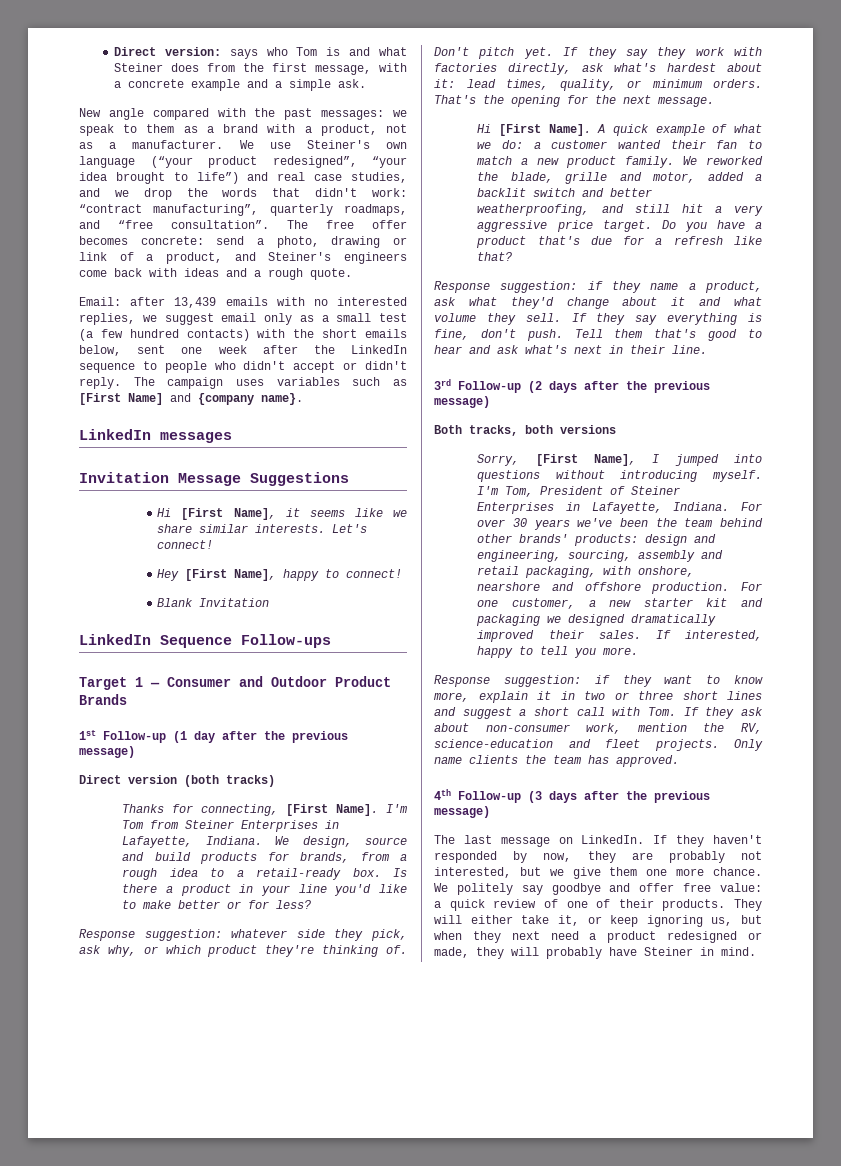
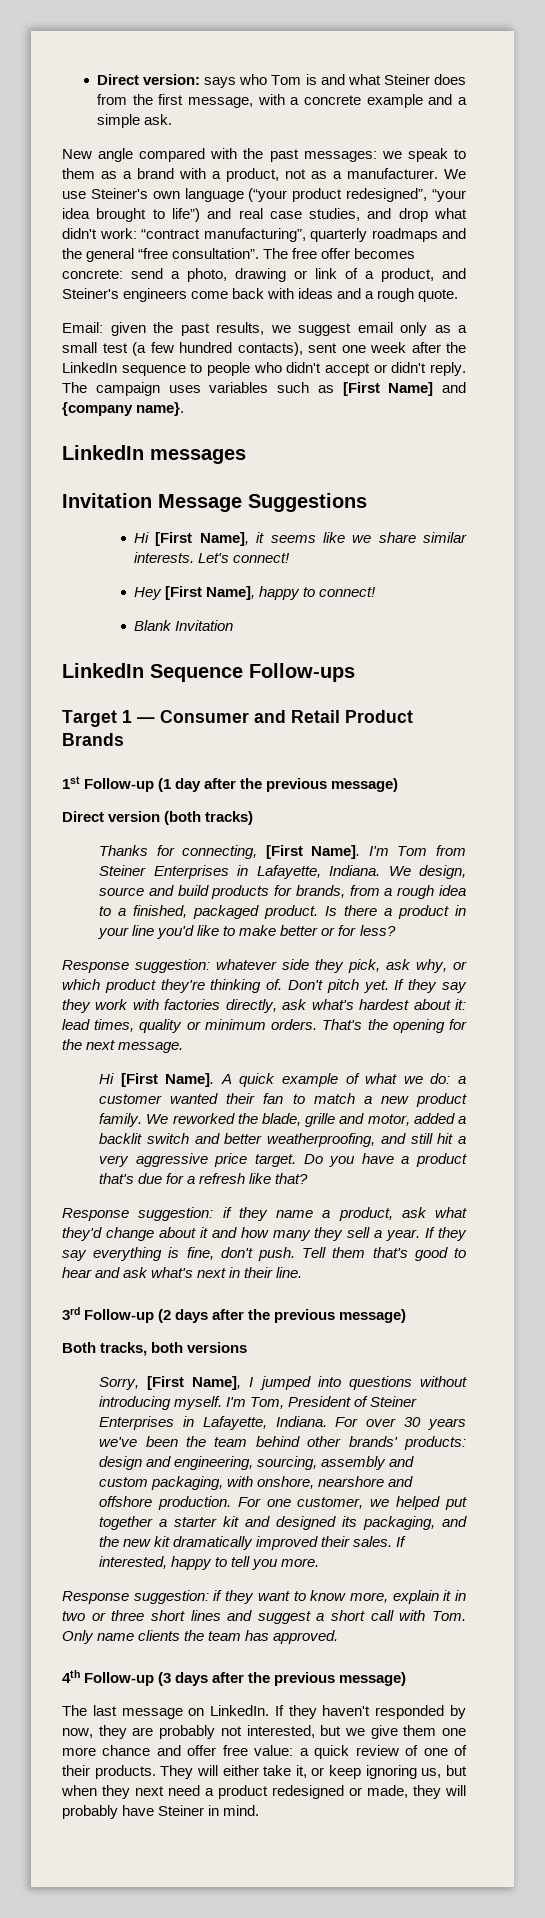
[114,188,301,200] we drop the words that -> [398,208,468,222] drop what
[344,204,407,216] [79,220,100,229] roadmaps, and -> [371,228,466,242] [62,248,135,262] roadmaps and the general
[130,297,407,308] [79,313,135,325] after 13,439 emails with no interested replies, -> [110,322,264,336] given the past results,
[186,329,407,341] [79,345,121,356] contacts) with the short emails below, -> [237,342,303,356] contacts),
[271,676,327,687] Outdoor -> [291,710,340,723] Retail
[256,868,381,880] retail-ready box. -> [133,905,319,919] finished, packaged product.
[559,79,616,91] quality, -> [139,1019,183,1033] quality
[734,297,762,306] [434,313,561,325] what volume they sell. -> [240,1227,421,1241] how many they sell a year.
[477,566,520,575] retail -> [99,1477,149,1487] custom
[588,598,763,607] [476,614,626,626] a new starter kit and packaging we designed -> [370,1496,467,1510] [99,1516,467,1530] [99,1536,171,1547] we helped put together a starter kit and designed its packaging, and the new kit
[683,707,763,719] [434,723,762,734] [434,739,719,751] If they ask about non-consumer work, mention the RV, science-education and fleet projects. -> (466, 1616) none
[713,867,762,876] [434,883,601,895] chance. We politely say goodbye -> [102,1745,151,1756] chance

